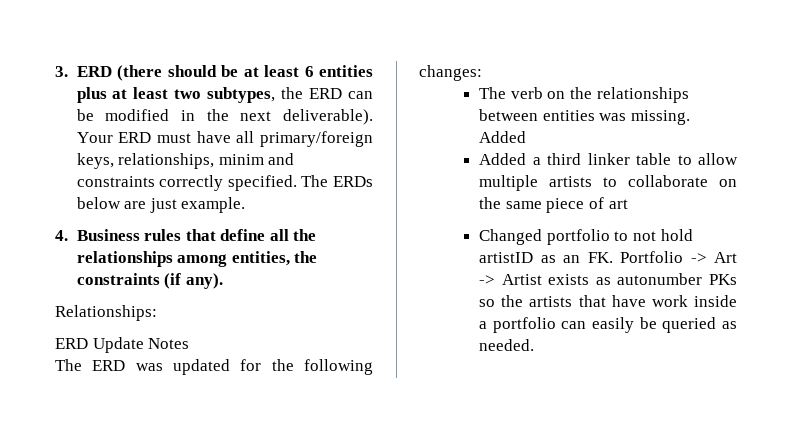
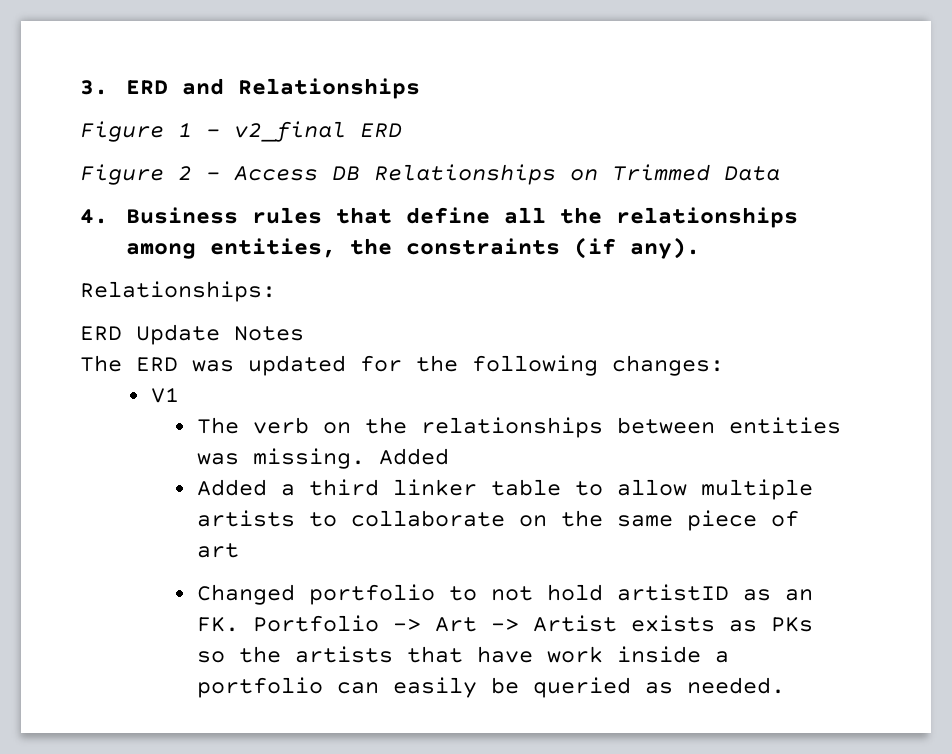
[117,65,373,81] [76,87,373,103] [76,109,373,125] [76,131,373,147] [76,153,295,169] [76,175,373,191] [76,197,246,213] (there should be at least 6 entities plus at least two subtypes, the ERD can be modified in the next deliverable). Your ERD must have all primary/foreign keys, relationships, minim and constraints correctly specified. The ERDs below are just example. -> [181,78,420,99] [80,121,402,142] [80,164,780,185] and Relationships // Figure 1 - v2_final ERD // Figure 2 - Access DB Relationships on Trimmed Data
(482, 73) none -> [151,387,180,403] // V1
[617,273,703,285] autonumber -> (757, 626) none

